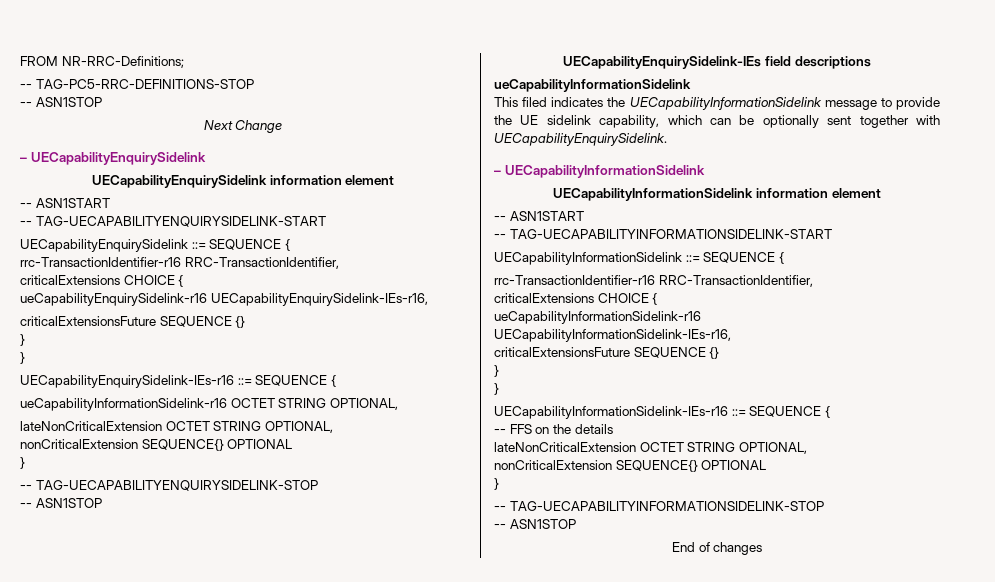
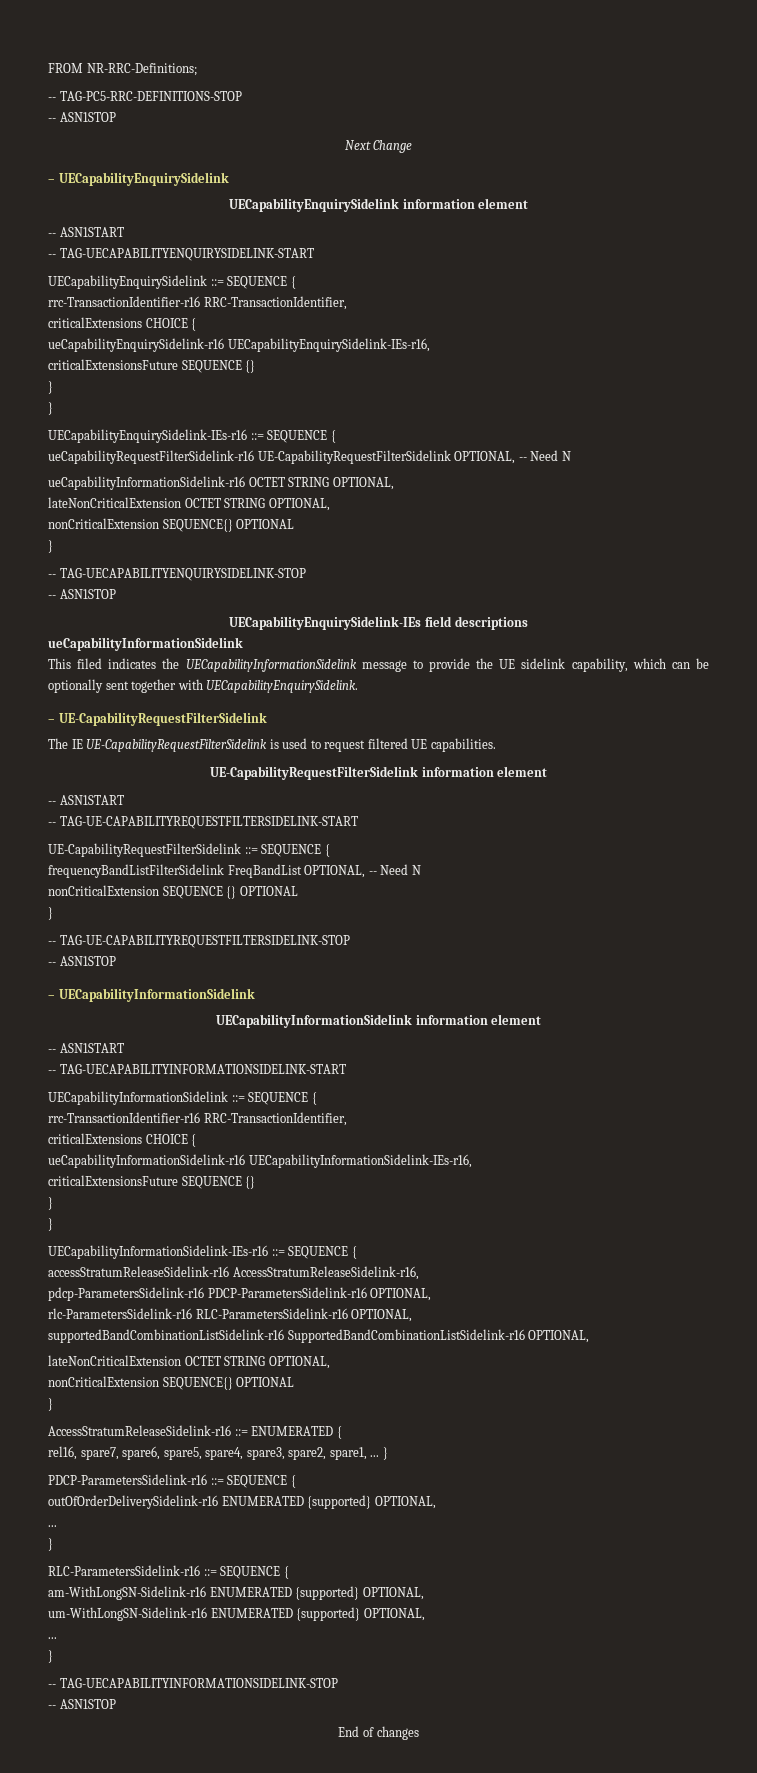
(336, 381) none -> [48,450,571,464] // ueCapabilityRequestFilterSidelink-r16 UE-CapabilityRequestFilterSidelink OPTIONAL, -- Need N
(667, 139) none -> [48,712,267,726] [48,738,496,752] [209,766,548,780] [48,795,124,805] [48,816,358,829] [48,843,330,857] [48,864,421,878] [48,885,298,899] [48,907,53,920] [48,935,350,948] [48,956,116,966] // – UE-CapabilityRequestFilterSidelink // The IE UE-CapabilityRequestFilterSidelink is used to request filtered UE capabilities. // UE-CapabilityRequestFilterSidelink information element // -- ASN1START // -- TAG-UE-CAPABILITYREQUESTFILTERSIDELINK-START // UE-CapabilityRequestFilterSidelink ::= SEQUENCE { // frequencyBandListFilterSidelink FreqBandList OPTIONAL, -- Need N // nonCriticalExtension SEQUENCE {} OPTIONAL // } // -- TAG-UE-CAPABILITYREQUESTFILTERSIDELINK-STOP // -- ASN1STOP
[494,424,613,434] [494,442,807,454] [494,460,767,472] [494,478,499,490] -- FFS on the details // lateNonCriticalExtension OCTET STRING OPTIONAL, // nonCriticalExtension SEQUENCE{} OPTIONAL // } -> [48,1266,419,1280] [48,1287,432,1301] [48,1308,413,1322] [48,1329,590,1343] [48,1355,330,1369] [48,1376,295,1390] [48,1398,53,1411] [48,1425,342,1439] [48,1446,388,1460] [48,1474,296,1488] [48,1495,436,1509] [48,1525,57,1527] [48,1538,53,1551] [48,1565,289,1579] [48,1586,424,1600] [48,1607,425,1621] [48,1637,57,1639] [48,1650,53,1663] accessStratumReleaseSidelink-r16 AccessStratumReleaseSidelink-r16, // pdcp-ParametersSidelink-r16 PDCP-ParametersSidelink-r16 OPTIONAL, // rlc-ParametersSidelink-r16 RLC-ParametersSidelink-r16 OPTIONAL, // supportedBandCombinationListSidelink-r16 SupportedBandCombinationListSidelink-r16 OPTIONAL, // lateNonCriticalExtension OCTET STRING OPTIONAL, // nonCriticalExtension SEQUENCE{} OPTIONAL // } // AccessStratumReleaseSidelink-r16 ::= ENUMERATED { // rel16, spare7, spare6, spare5, spare4, spare3, spare2, spare1, ... } // PDCP-ParametersSidelink-r16 ::= SEQUENCE { // outOfOrderDeliverySidelink-r16 ENUMERATED {supported} OPTIONAL, // ... // } // RLC-ParametersSidelink-r16 ::= SEQUENCE { // am-WithLongSN-Sidelink-r16 ENUMERATED {supported} OPTIONAL, // um-WithLongSN-Sidelink-r16 ENUMERATED {supported} OPTIONAL, // ... // }

